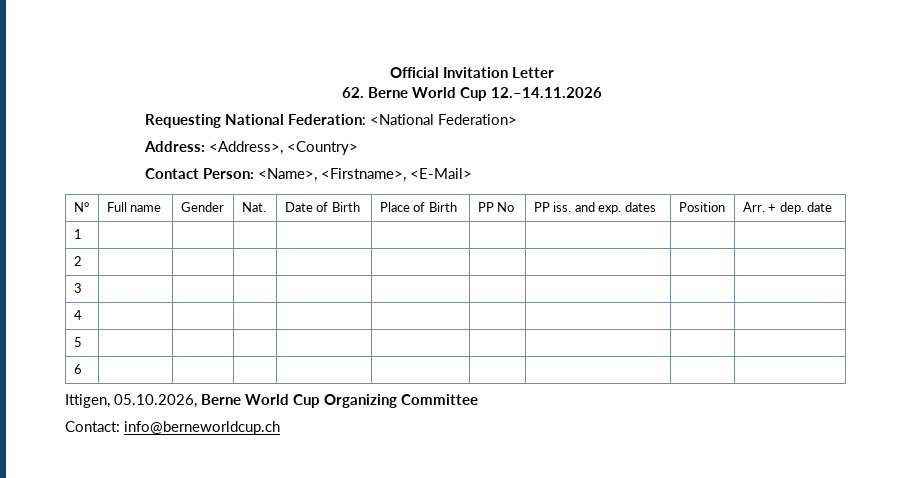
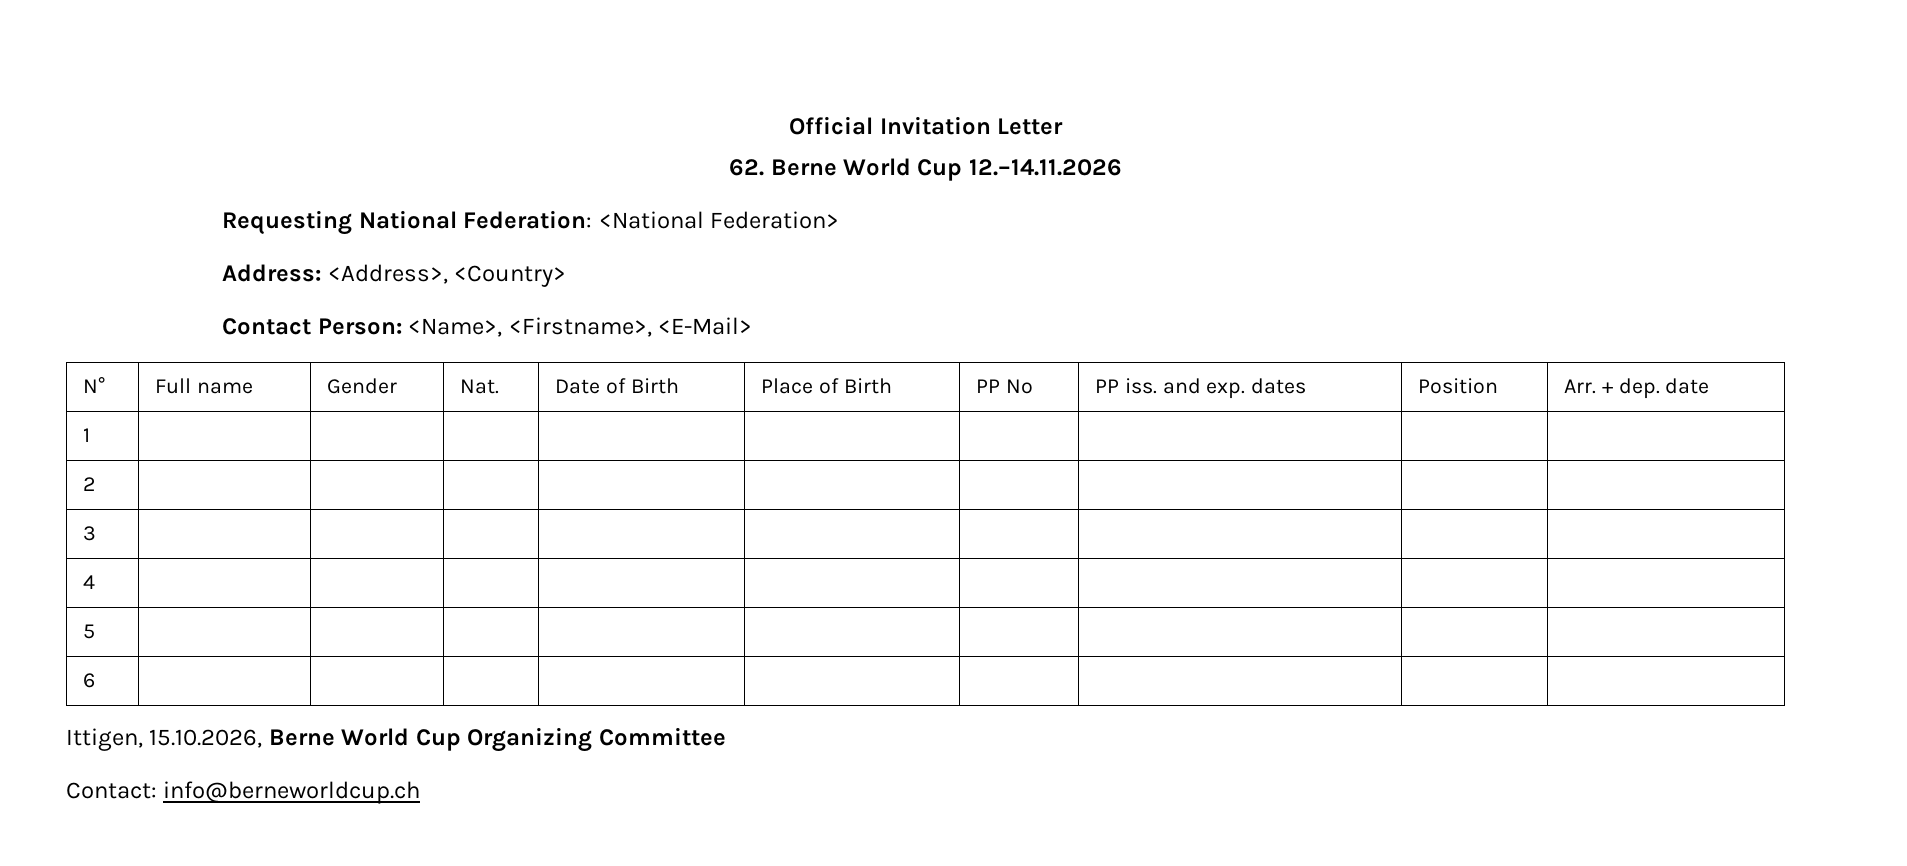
[114,394,197,408] 05.10.2026, -> [149,729,263,748] 15.10.2026,

